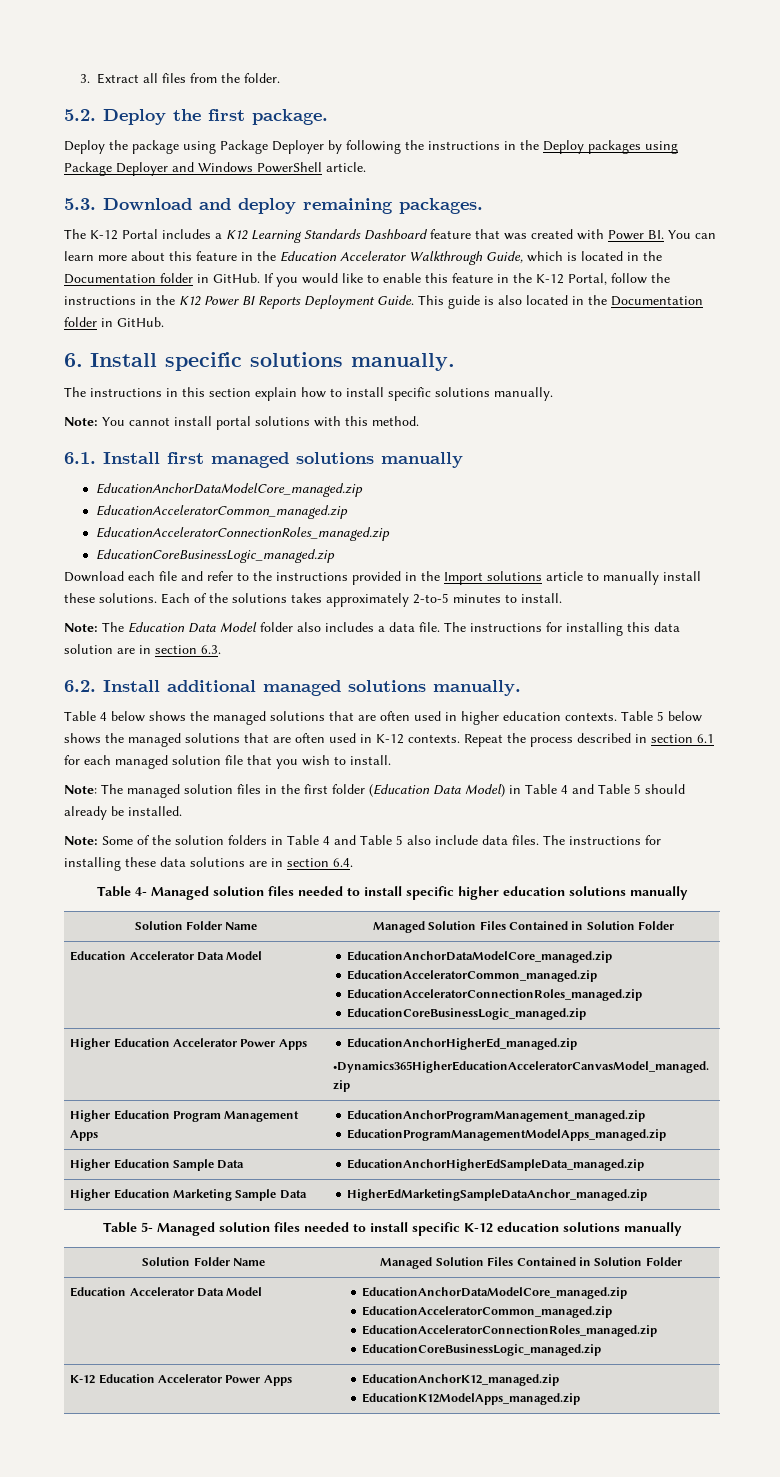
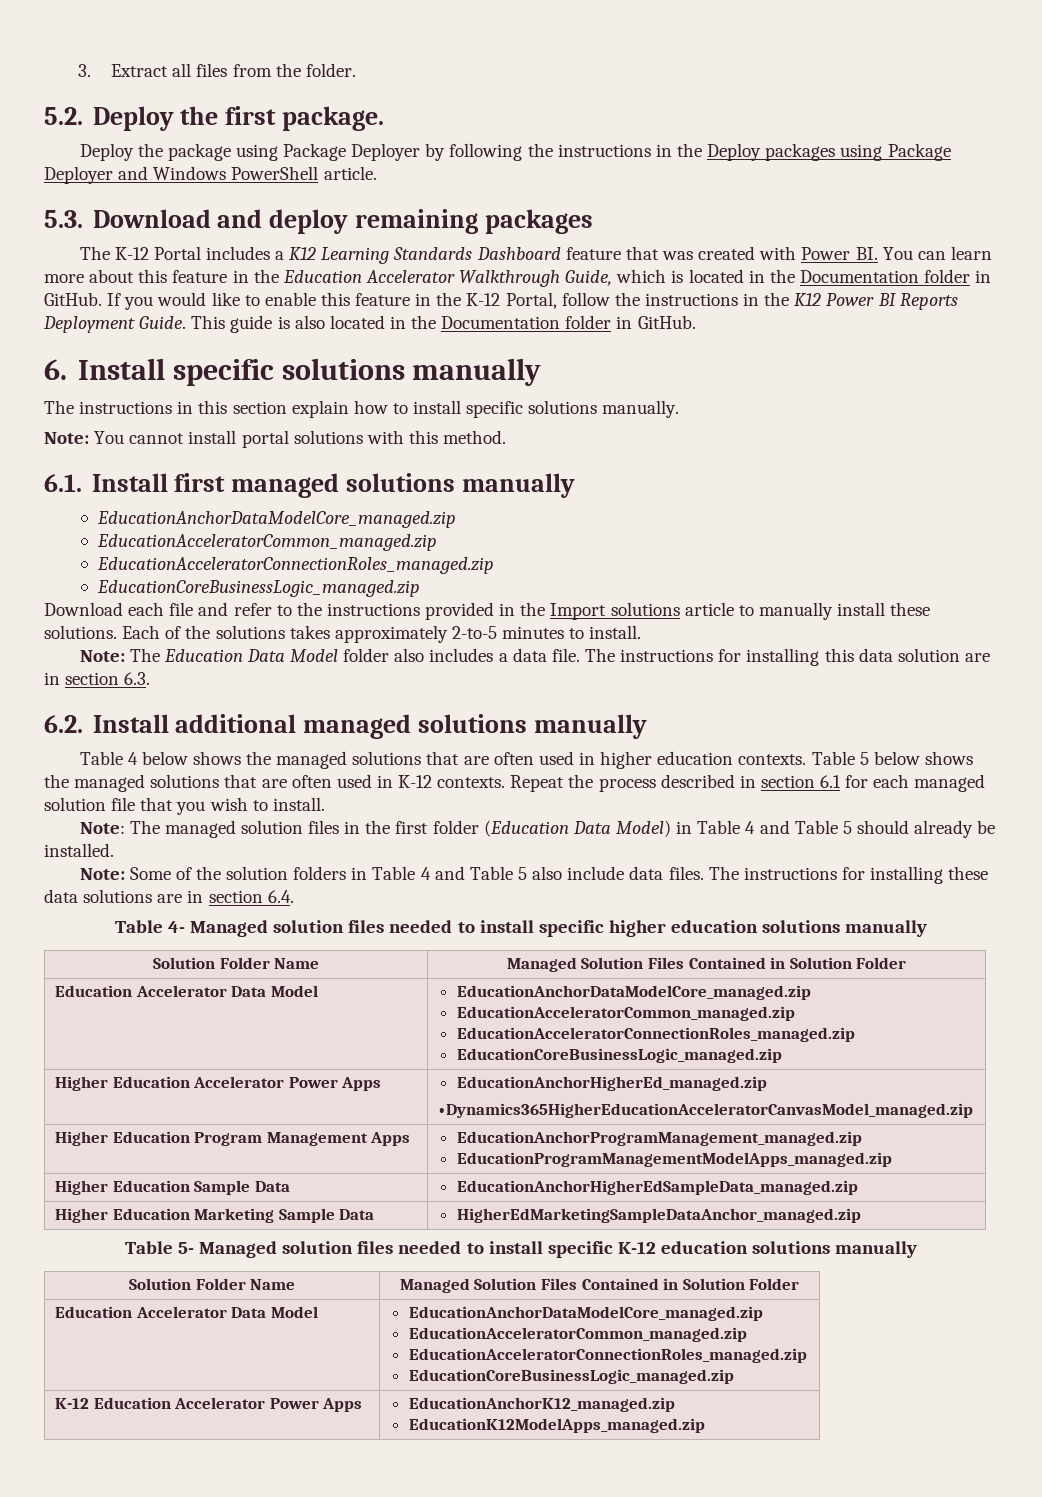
[399,198,483,214] packages. -> [485,209,594,234] packages
[351,353,455,371] manually. -> [412,358,542,386] manually
[433,680,521,696] manually. -> [534,714,648,739] manually

